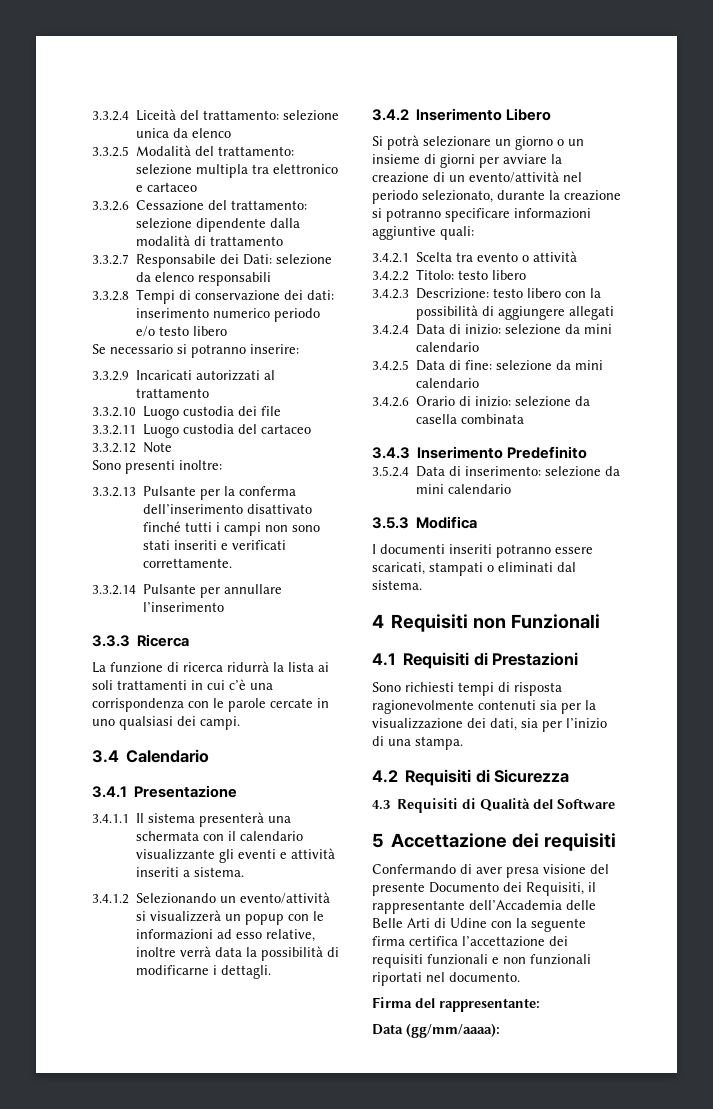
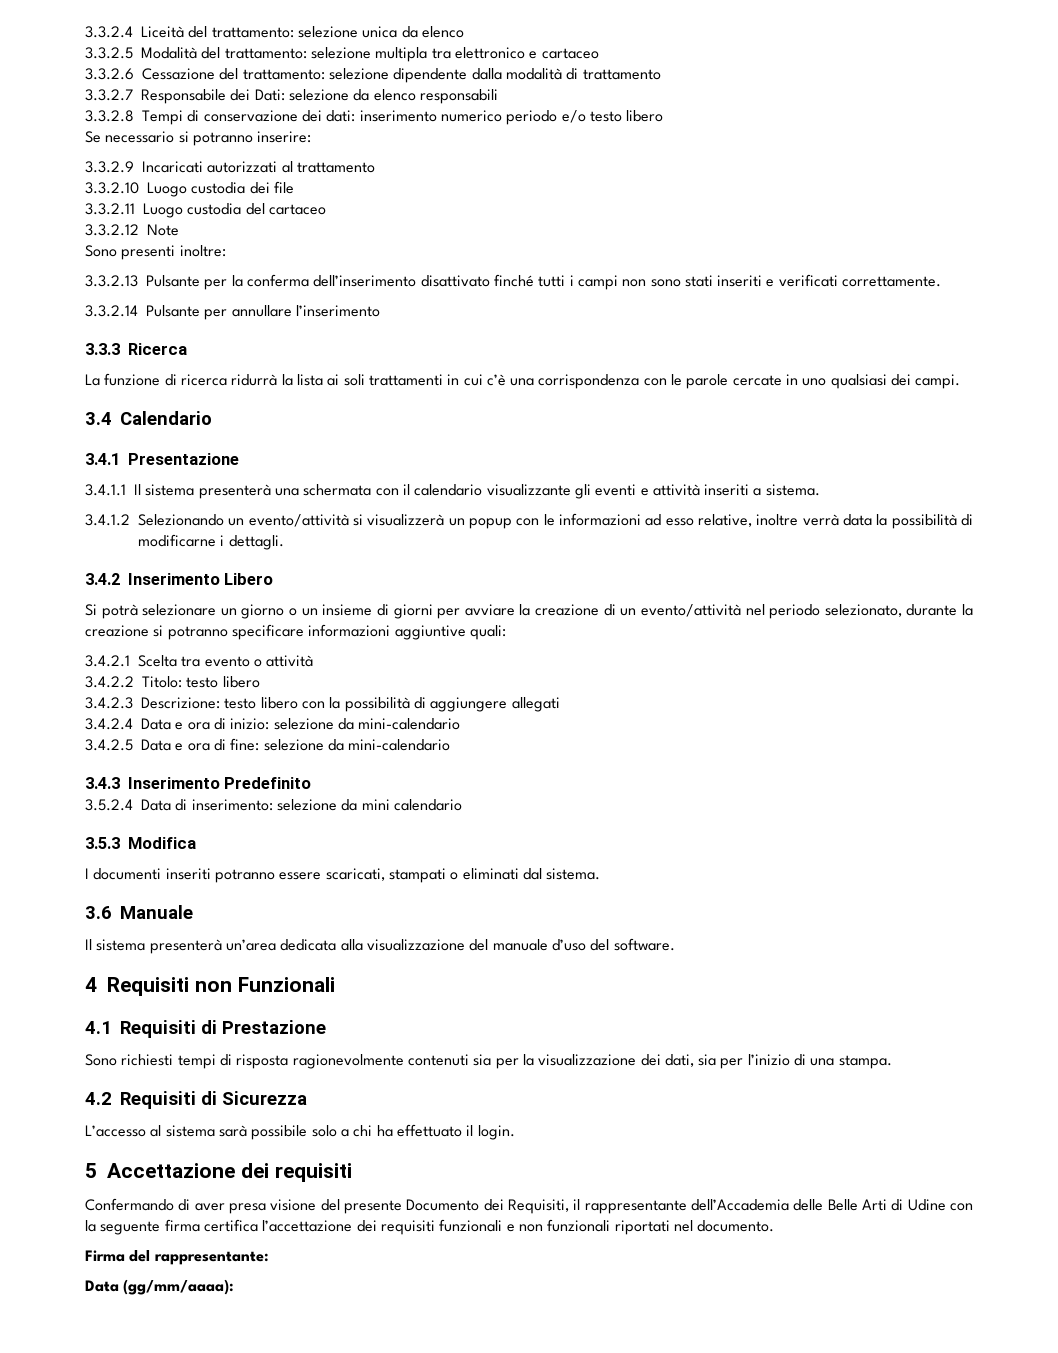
[449,324,613,335] [416,342,480,352] di inizio: selezione da mini calendario -> [175,718,461,730] e ora di inizio: selezione da mini-calendario
(446, 365) none -> [175,743,210,751] e ora
[575,360,604,370] [416,378,480,388] [372,396,591,407] [416,414,525,424] mini calendario // 3.4.2.6 Orario di inizio: selezione da casella combinata -> [348,739,451,751] mini-calendario
(422, 585) none -> [85,905,193,919] [85,938,675,954] // 3.6 Manuale // Il sistema presenterà un’area dedicata alla visualizzazione del manuale d’uso del software.
[492,652,579,666] Prestazioni -> [222,1020,326,1034] Prestazione
[372,798,616,813] 4.3 Requisiti di Qualità del Software -> [85,1124,515,1140] L’accesso al sistema sarà possibile solo a chi ha effettuato il login.

